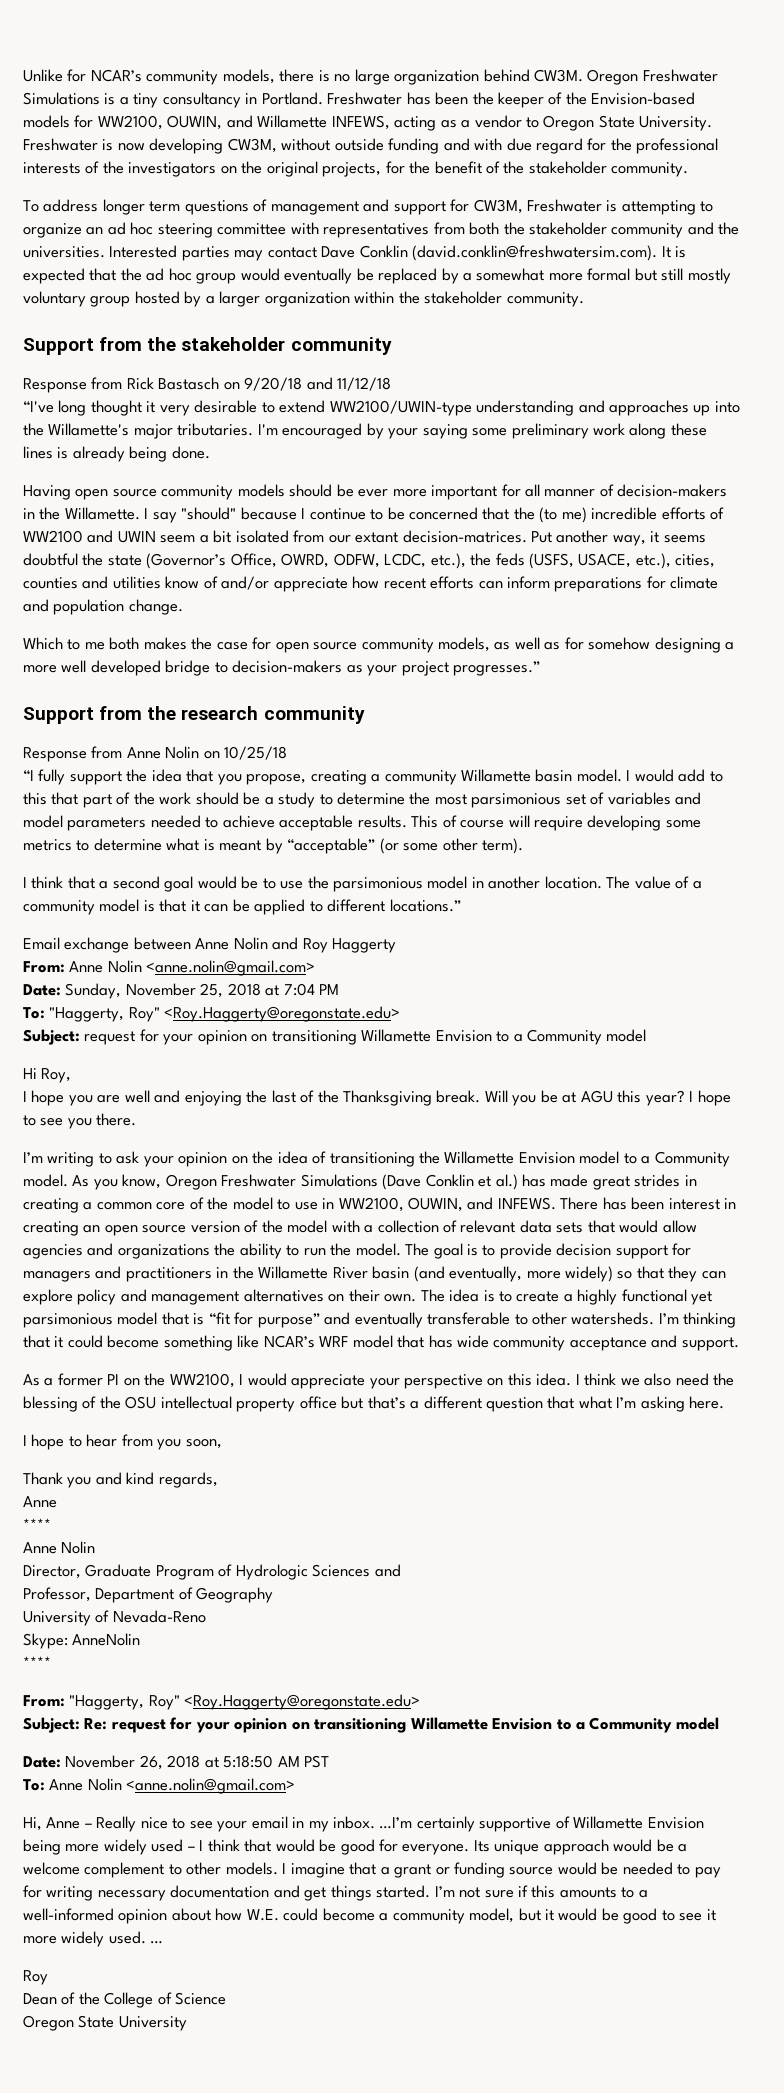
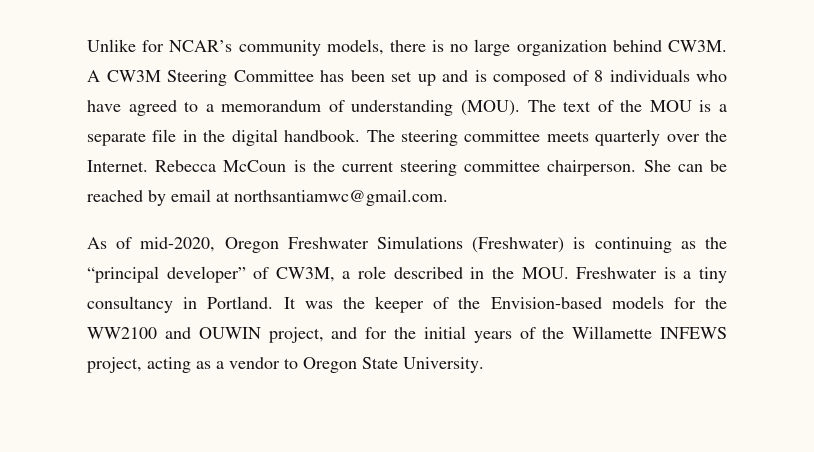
[587,69,718,85] [23,92,100,105] Oregon Freshwater Simulations -> [87,69,727,86] [87,100,727,116] [87,129,727,146] [87,160,727,176] [87,189,448,206] [87,236,727,253] [87,266,658,283] A CW3M Steering Committee has been set up and is composed of 8 individuals who have agreed to a memorandum of understanding (MOU). The text of the MOU is a separate file in the digital handbook. The steering committee meets quarterly over the Internet. Rebecca McCoun is the current steering committee chairperson. She can be reached by email at northsantiamwc@gmail.com. // As of mid-2020, Oregon Freshwater Simulations (Freshwater) is continuing as the “principal developer” of CW3M, a role described in the MOU. Freshwater
[327,92,469,105] Freshwater has been -> [283,297,333,309] It was
[97,115,390,130] WW2100, OUWIN, and Willamette INFEWS, -> [704,297,727,309] [87,326,727,343] [87,357,142,373] the WW2100 and OUWIN project, and for the initial years of the Willamette INFEWS project,
[23,138,719,154] [23,161,689,177] [23,199,714,215] [23,222,740,238] [23,245,687,261] [23,268,731,284] [23,291,584,307] [23,337,392,355] [23,377,392,393] [23,400,740,416] [23,423,707,439] [23,446,210,462] [23,484,728,500] [23,507,725,523] [23,530,706,546] [23,553,716,569] [23,576,719,592] [23,599,183,615] [23,637,735,653] [23,660,541,676] [23,706,365,724] [23,746,288,762] [23,769,723,785] [23,792,702,808] [23,815,701,831] [23,838,524,854] [23,876,702,892] [23,899,461,915] [23,937,397,953] [23,960,316,976] [23,983,340,999] [23,1006,401,1022] [23,1029,647,1045] [23,1068,72,1083] [23,1090,731,1106] [23,1113,137,1129] [23,1151,730,1167] [23,1174,697,1190] [23,1197,737,1213] [23,1220,697,1236] [23,1243,692,1259] [23,1266,726,1282] [23,1289,713,1305] [23,1312,737,1328] [23,1335,739,1351] [23,1373,735,1389] [23,1396,725,1412] [23,1434,222,1450] [23,1472,218,1488] [23,1496,57,1508] [23,1518,51,1530] [23,1541,96,1554] [23,1564,401,1580] [23,1587,274,1603] [23,1610,206,1626] [23,1633,141,1649] [23,1656,51,1668] [23,1694,421,1710] [23,1717,719,1733] [23,1755,330,1770] [23,1778,296,1794] [23,1816,704,1832] [23,1839,688,1855] [23,1862,721,1878] [23,1885,648,1901] [23,1908,716,1924] [23,1931,164,1947] [23,1970,48,1985] [23,1992,227,2008] [23,2015,187,2031] Freshwater is now developing CW3M, without outside funding and with due regard for the professional interests of the investigators on the original projects, for the benefit of the stakeholder community. // To address longer term questions of management and support for CW3M, Freshwater is attempting to organize an ad hoc steering committee with representatives from both the stakeholder community and the universities. Interested parties may contact Dave Conklin (david.conklin@freshwatersim.com). It is expected that the ad hoc group would eventually be replaced by a somewhat more formal but still mostly voluntary group hosted by a larger organization within the stakeholder community. // Support from the stakeholder community // Response from Rick Bastasch on 9/20/18 and 11/12/18 // “I've long thought it very desirable to extend WW2100/UWIN-type understanding and approaches up into the Willamette's major tributaries. I'm encouraged by your saying some preliminary work along these lines is already being done. // Having open source community models should be ever more important for all manner of decision-makers in the Willamette. I say "should" because I continue to be concerned that the (to me) incredible efforts of WW2100 and UWIN seem a bit isolated from our extant decision-matrices. Put another way, it seems doubtful the state (Governor’s Office, OWRD, ODFW, LCDC, etc.), the feds (USFS, USACE, etc.), cities, counties and utilities know of and/or appreciate how recent efforts can inform preparations for climate and population change. // Which to me both makes the case for open source community models, as well as for somehow designing a more well developed bridge to decision-makers as your project progresses.” // Support from the research community // Response from Anne Nolin on 10/25/18 // “I fully support the idea that you propose, creating a community Willamette basin model. I would add to this that part of the work should be a study to determine the most parsimonious set of variables and model parameters needed to achieve acceptable results. This of course will require developing some metrics to determine what is meant by “acceptable” (or some other term). // I think that a second goal would be to use the parsimonious model in another location. The value of a community model is that it can be applied to different locations.” // Email exchange between Anne Nolin and Roy Haggerty // From: Anne Nolin <anne.nolin@gmail.com> // Date: Sunday, November 25, 2018 at 7:04 PM // To: "Haggerty, Roy" <Roy.Haggerty@oregonstate.edu> // Subject: request for your opinion on transitioning Willamette Envision to a Community model // Hi Roy, // I hope you are well and enjoying the last of the Thanksgiving break. Will you be at AGU this year? I hope to see you there. // I’m writing to ask your opinion on the idea of transitioning the Willamette Envision model to a Community model. As you know, Oregon Freshwater Simulations (Dave Conklin et al.) has made great strides in creating a common core of the model to use in WW2100, OUWIN, and INFEWS. There has been interest in creating an open source version of the model with a collection of relevant data sets that would allow agencies and organizations the ability to run the model. The goal is to provide decision support for managers and practitioners in the Willamette River basin (and eventually, more widely) so that they can explore policy and management alternatives on their own. The idea is to create a highly functional yet parsimonious model that is “fit for purpose” and eventually transferable to other watersheds. I’m thinking that it could become something like NCAR’s WRF model that has wide community acceptance and support. // As a former PI on the WW2100, I would appreciate your perspective on this idea. I think we also need the blessing of the OSU intellectual property office but that’s a different question that what I’m asking here. // I hope to hear from you soon, // Thank you and kind regards, // Anne // **** // Anne Nolin // Director, Graduate Program of Hydrologic Sciences and // Professor, Department of Geography // University of Nevada-Reno // Skype: AnneNolin // **** // From: "Haggerty, Roy" <Roy.Haggerty@oregonstate.edu> // Subject: Re: request for your opinion on transitioning Willamette Envision to a Community model // Date: November 26, 2018 at 5:18:50 AM PST // To: Anne Nolin <anne.nolin@gmail.com> // Hi, Anne – Really nice to see your email in my inbox. …I’m certainly supportive of Willamette Envision being more widely used – I think that would be good for everyone. Its unique approach would be a welcome complement to other models. I imagine that a grant or funding source would be needed to pay for writing necessary documentation and get things started. I’m not sure if this amounts to a well-informed opinion about how W.E. could become a community model, but it would be good to see it more widely used. … // Roy // Dean of the College of Science // Oregon State University -> (484, 365) none

